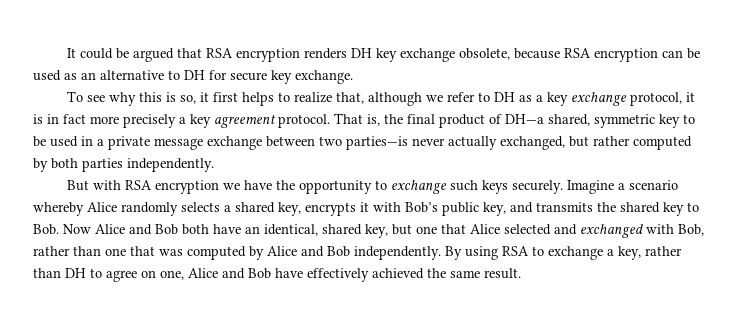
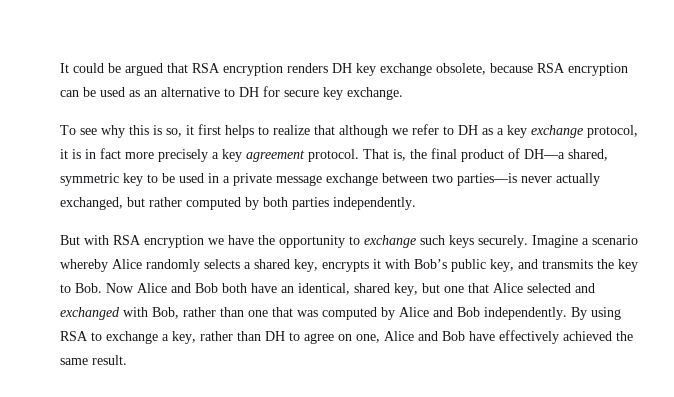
[335,92,364,104] that, -> [314,125,335,135] that
[620,202,660,213] shared -> (614, 264) none

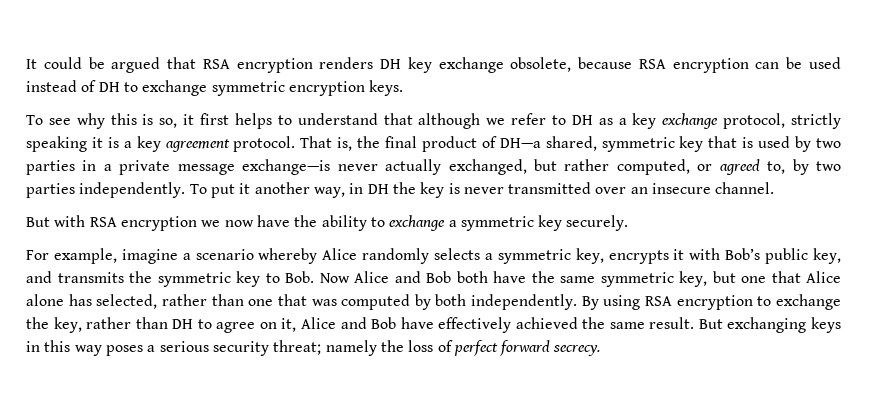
[129,86,403,100] as an alternative to DH for secure key exchange. -> [26,80,404,96] instead of DH to exchange symmetric encryption keys.
[273,125,310,135] realize -> [297,113,378,125] understand
[60,148,208,162] it is in fact more precisely -> [791,113,842,129] [26,136,119,152] strictly speaking it is
[147,173,517,186] to be used in a private message exchange between two parties—is -> [708,136,842,152] [26,159,331,175] that is used by two parties in a private message exchange—is
[186,197,416,210] computed by both parties independently. -> [616,159,841,175] [26,182,775,198] computed, or agreed to, by two parties independently. To put it another way, in DH the key is never transmitted over an insecure channel.
[228,235,578,248] have the opportunity to exchange such keys securely. Imagine -> [224,215,629,231] [26,248,178,264] now have the ability to exchange a symmetric key securely. // For example, imagine
[254,259,290,269] shared -> [497,249,571,264] symmetric
(614, 264) none -> [157,272,231,287] symmetric
[281,283,390,295] an identical, shared -> [531,271,674,287] the same symmetric
[527,283,595,293] [60,307,179,320] selected and exchanged with Bob, -> [26,294,158,309] alone has selected,
[399,307,480,317] Alice and Bob -> [435,294,467,306] both
[91,331,169,344] to exchange a -> [676,294,841,310] [26,317,49,329] encryption to exchange the
[356,334,380,343] one, -> [281,318,297,332] it,
(127, 360) none -> [698,317,841,333] [26,340,601,356] But exchanging keys in this way poses a serious security threat; namely the loss of perfect forward secrecy.

